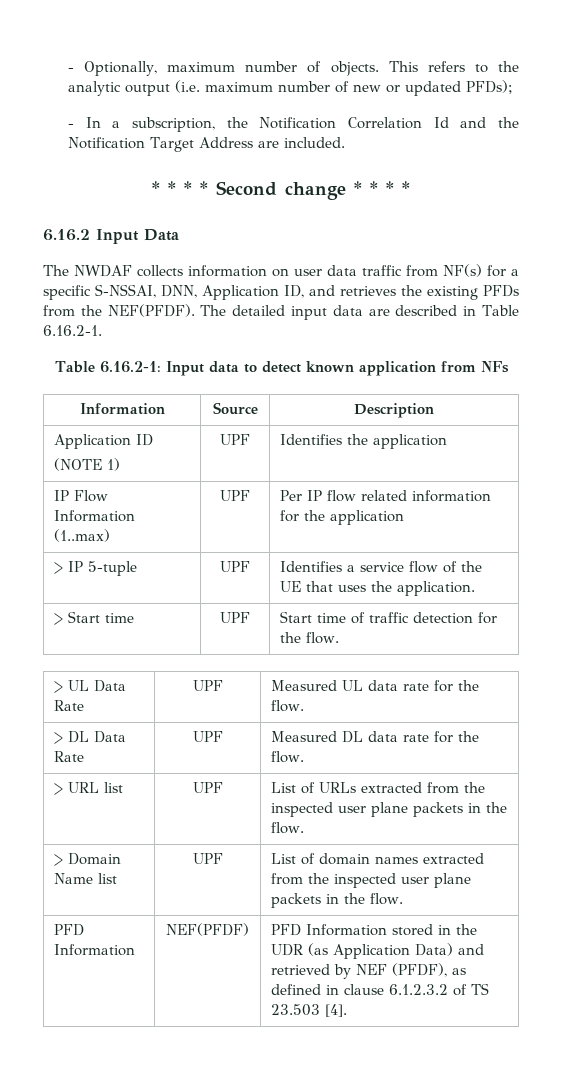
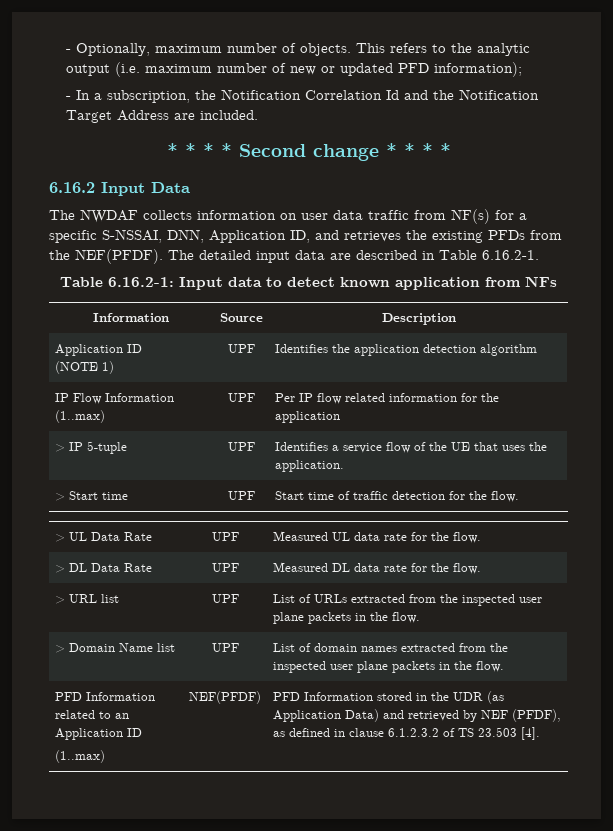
[465,80,513,94] PFDs); -> [398,62,523,77] PFD information);
(448, 441) none -> [423,344,538,356] detection algorithm
(136, 950) none -> [55,710,130,719] [55,728,143,740] [55,750,106,763] related to an Application ID // (1..max)

